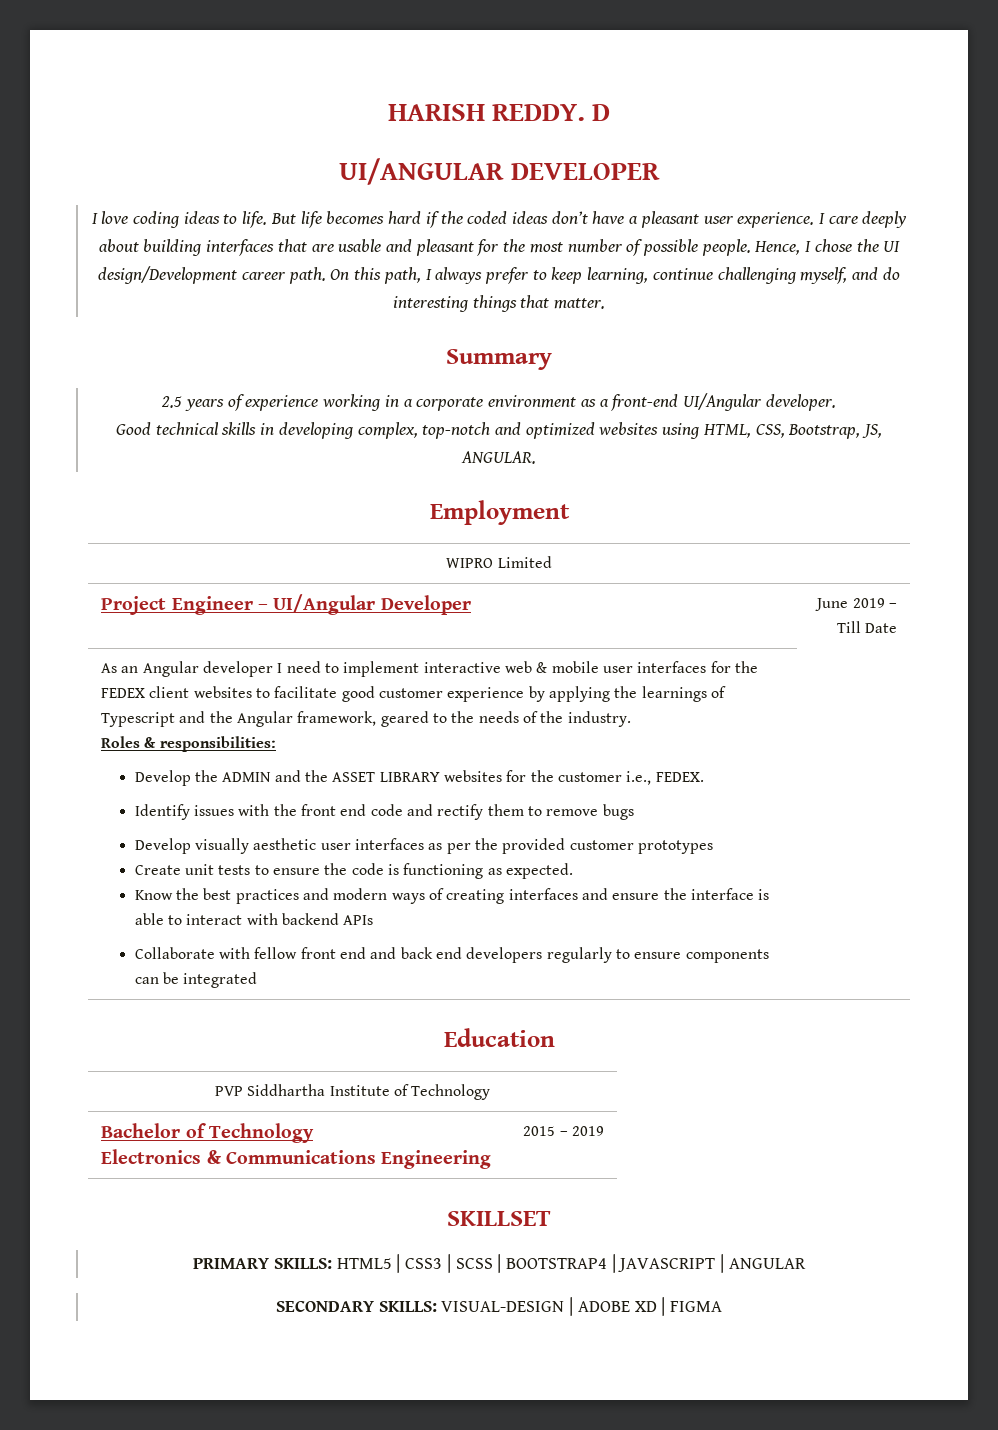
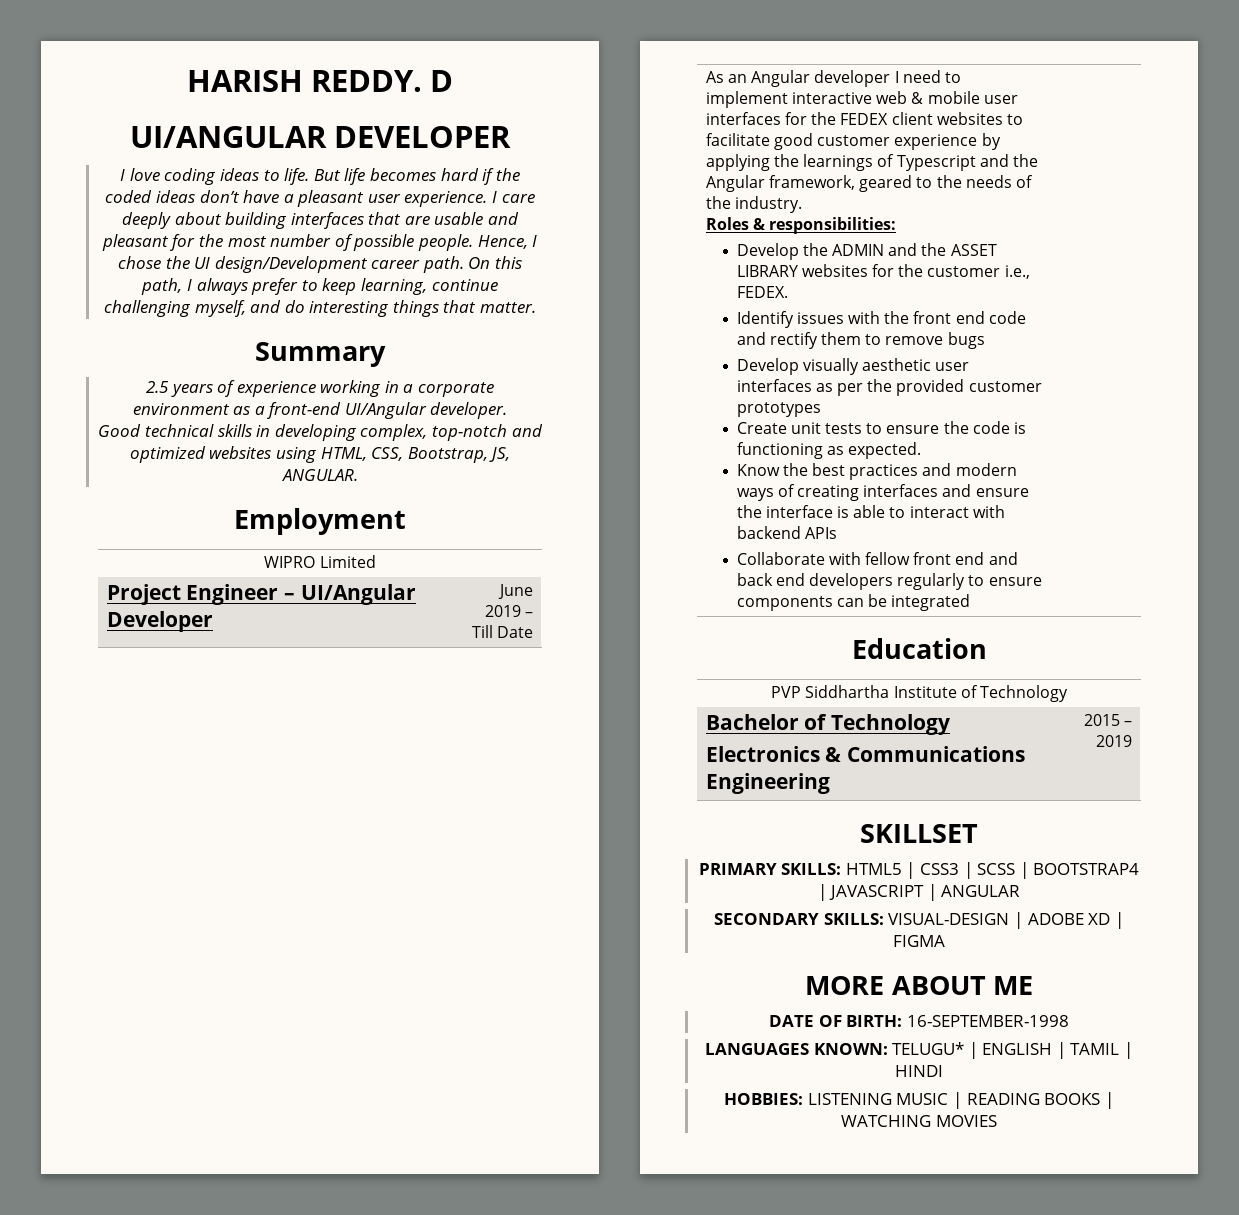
(723, 1306) none -> [805,976,1033,995] [769,1015,1069,1027] [704,1042,1134,1059] [895,1065,943,1077] [724,1092,1114,1109] [841,1115,997,1127] // MORE ABOUT ME // DATE OF BIRTH: 16-SEPTEMBER-1998 // LANGUAGES KNOWN: TELUGU* | ENGLISH | TAMIL | HINDI // HOBBIES: LISTENING MUSIC | READING BOOKS | WATCHING MOVIES

